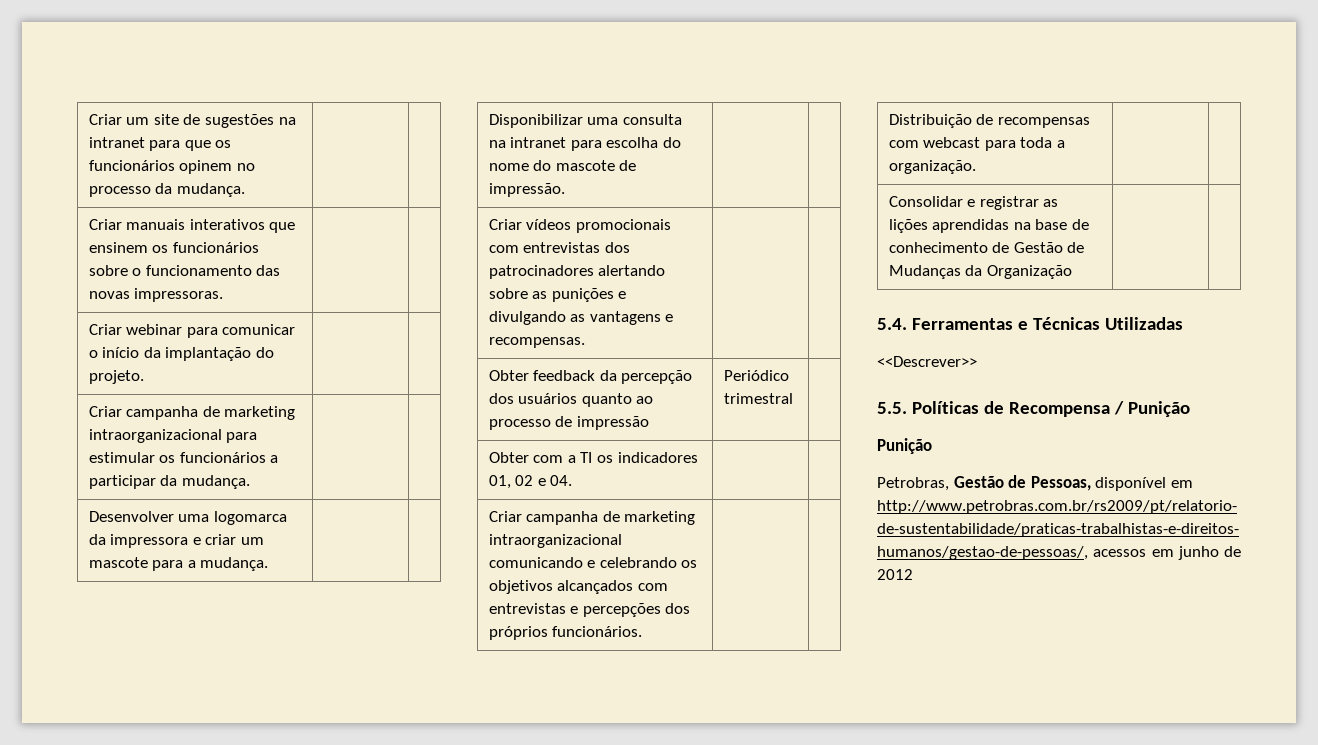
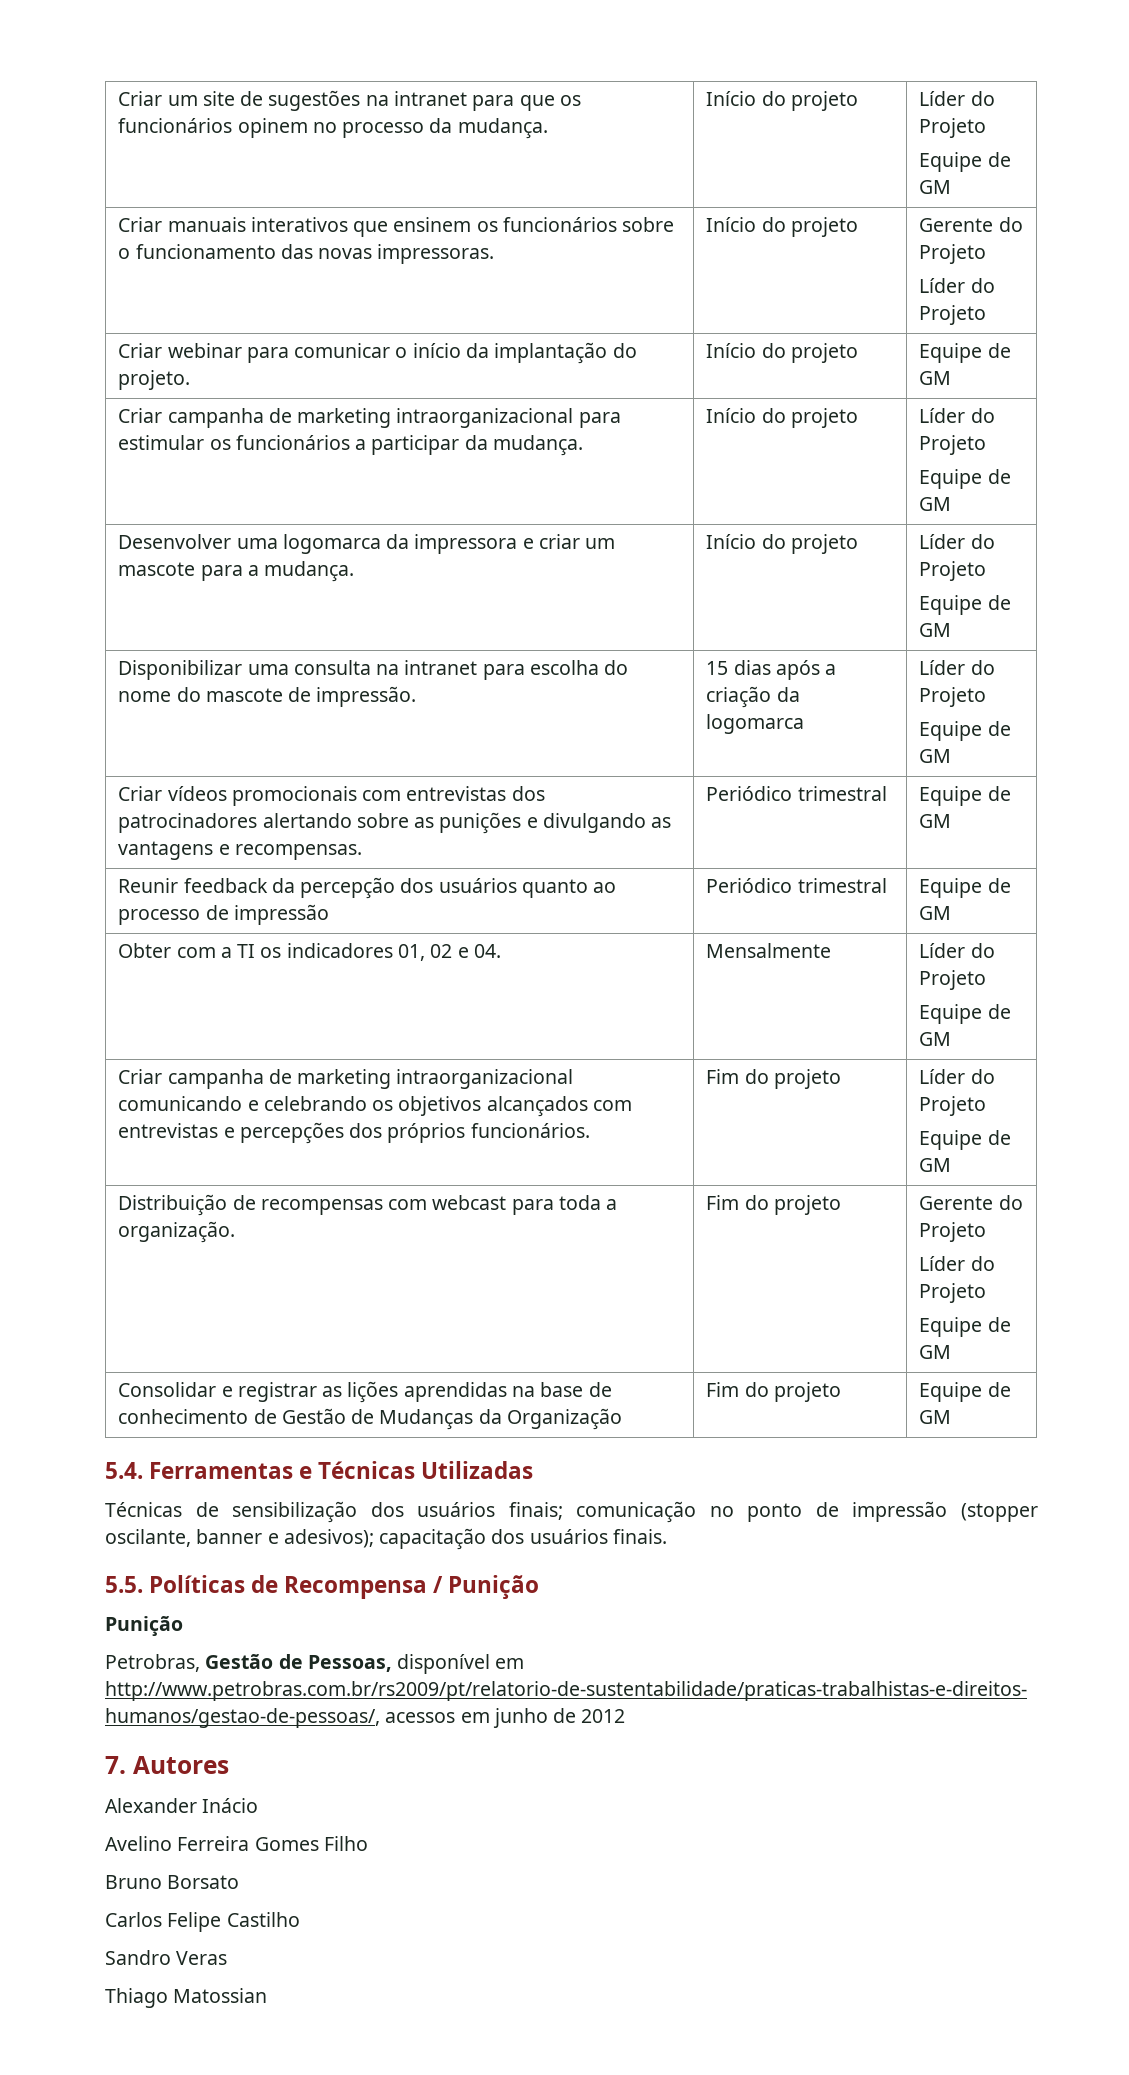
(245, 190) | -> [706,91,858,111] [919,91,995,106] [919,118,987,138] [919,152,1011,172] [919,180,952,194] Início do projeto | Líder do Projeto // Equipe de GM
(224, 295) | -> [706,217,858,237] [919,217,1023,232] [919,244,987,264] [919,278,995,293] [919,305,987,325] Início do projeto | Gerente do Projeto // Líder do Projeto
(144, 377) | -> [706,343,858,363] [919,343,1011,363] [919,371,952,385] Início do projeto | Equipe de GM
(250, 482) | -> [706,408,858,428] [919,408,995,423] [919,435,987,455] [919,469,1011,489] [919,497,952,511] Início do projeto | Líder do Projeto // Equipe de GM
(269, 564) | -> [706,534,858,554] [919,534,995,549] [919,561,987,581] [919,595,1011,615] [919,623,952,637] Início do projeto | Líder do Projeto // Equipe de GM
(565, 190) | -> [706,660,837,680] [706,686,800,708] [706,714,805,734] [919,660,995,675] [919,687,987,707] [919,721,1011,741] [919,749,952,763] 15 dias após a criação da logomarca | Líder do Projeto // Equipe de GM
[488,370,529,381] | // Obter -> [706,786,887,801] [919,786,1011,806] [919,814,952,828] [118,878,179,893] Periódico trimestral | Equipe de GM // Reunir
(793, 398) none -> [919,878,1011,898] [919,906,952,920] Equipe de GM
(573, 480) | -> [706,943,832,958] [919,943,995,958] [919,970,987,990] [919,1004,1011,1024] [919,1032,952,1046] Mensalmente | Líder do Projeto // Equipe de GM
(643, 631) | -> [706,1069,841,1089] [919,1069,995,1084] [919,1096,987,1116] [919,1130,1011,1150] [919,1158,952,1172] Fim do projeto | Líder do Projeto // Equipe de GM
(976, 167) | -> [706,1195,841,1215] [919,1195,1023,1210] [919,1222,987,1242] [919,1256,995,1271] [919,1283,987,1303] [919,1317,1011,1337] [919,1345,952,1359] Fim do projeto | Gerente do Projeto // Líder do Projeto // Equipe de GM
(1072, 272) | -> [706,1382,841,1402] [919,1382,1011,1402] [919,1410,952,1424] Fim do projeto | Equipe de GM
[877,356,977,367] <<Descrever>> -> [105,1501,1038,1523] [105,1528,667,1550] Técnicas de sensibilização dos usuários finais; comunicação no ponto de impressão (stopper oscilante, banner e adesivos); capacitação dos usuários finais.
(913, 574) none -> [105,1756,229,1774] [105,1798,259,1813] [105,1836,368,1851] [105,1875,240,1889] [105,1912,300,1932] [105,1950,228,1965] [105,1988,268,2008] // 7. Autores // Alexander Inácio // Avelino Ferreira Gomes Filho // Bruno Borsato // Carlos Felipe Castilho // Sandro Veras // Thiago Matossian

